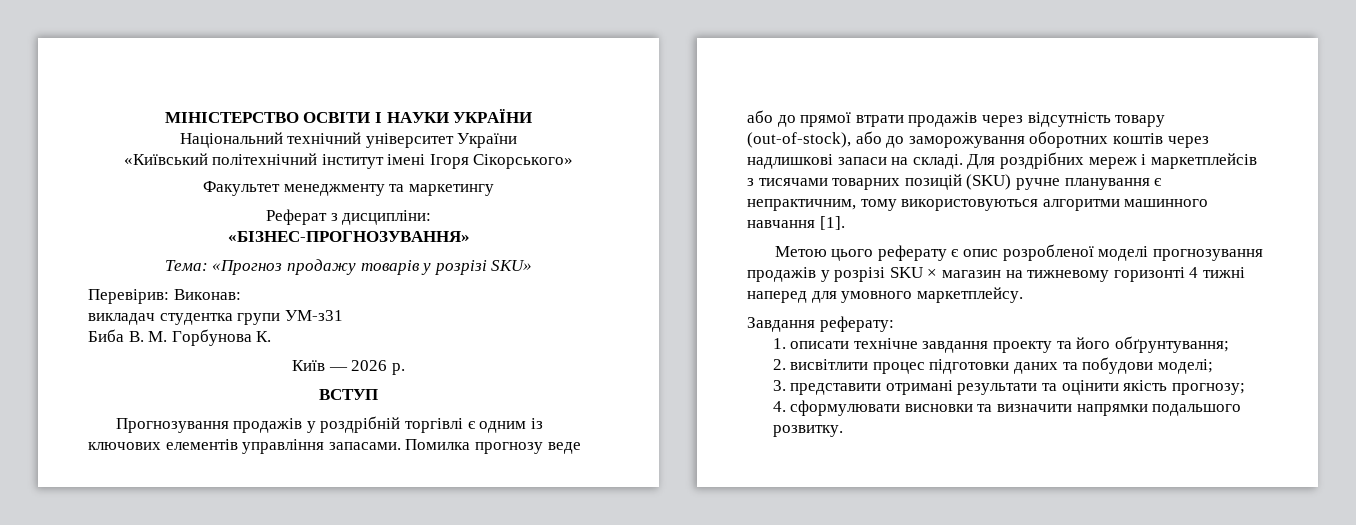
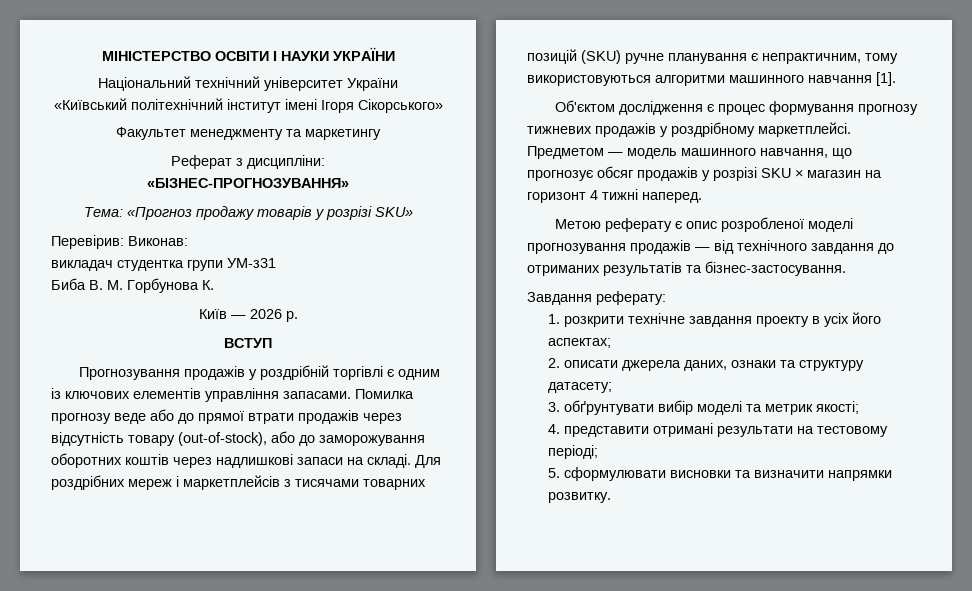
(845, 223) none -> [554,100,918,115] [527,122,851,137] [527,146,852,159] [527,166,882,181] [527,189,702,203] // Об'єктом дослідження є процес формування прогнозу тижневих продажів у роздрібному маркетплейсі. Предметом — модель машинного навчання, що прогнозує обсяг продажів у розрізі SKU × магазин на горизонт 4 тижні наперед.
[831,249,874,261] цього -> (601, 224) none
[820,267,1245,282] [747,287,1023,303] у розрізі SKU × магазин на тижневому горизонті 4 тижні наперед для умовного маркетплейсу. -> [695,240,894,254] [527,261,846,276] — від технічного завдання до отриманих результатів та бізнес-застосування.
[790,341,850,349] описати -> [564,316,625,327] розкрити
[1056,336,1229,353] [772,357,1213,374] [772,380,1245,395] [772,401,786,412] та його обґрунтування; // 2. висвітлити процес підготовки даних та побудови моделі; // 3. представити отримані результати та оцінити якість прогнозу; // 4. -> [812,312,882,327] [548,338,612,348] [548,358,865,371] [548,382,613,393] [548,400,860,415] [548,423,889,437] [548,445,599,459] [548,468,561,478] в усіх його аспектах; // 2. описати джерела даних, ознаки та структуру датасету; // 3. обґрунтувати вибір моделі та метрик якості; // 4. представити отримані результати на тестовому періоді; // 5.
[1152,404,1242,416] подальшого -> (893, 475) none

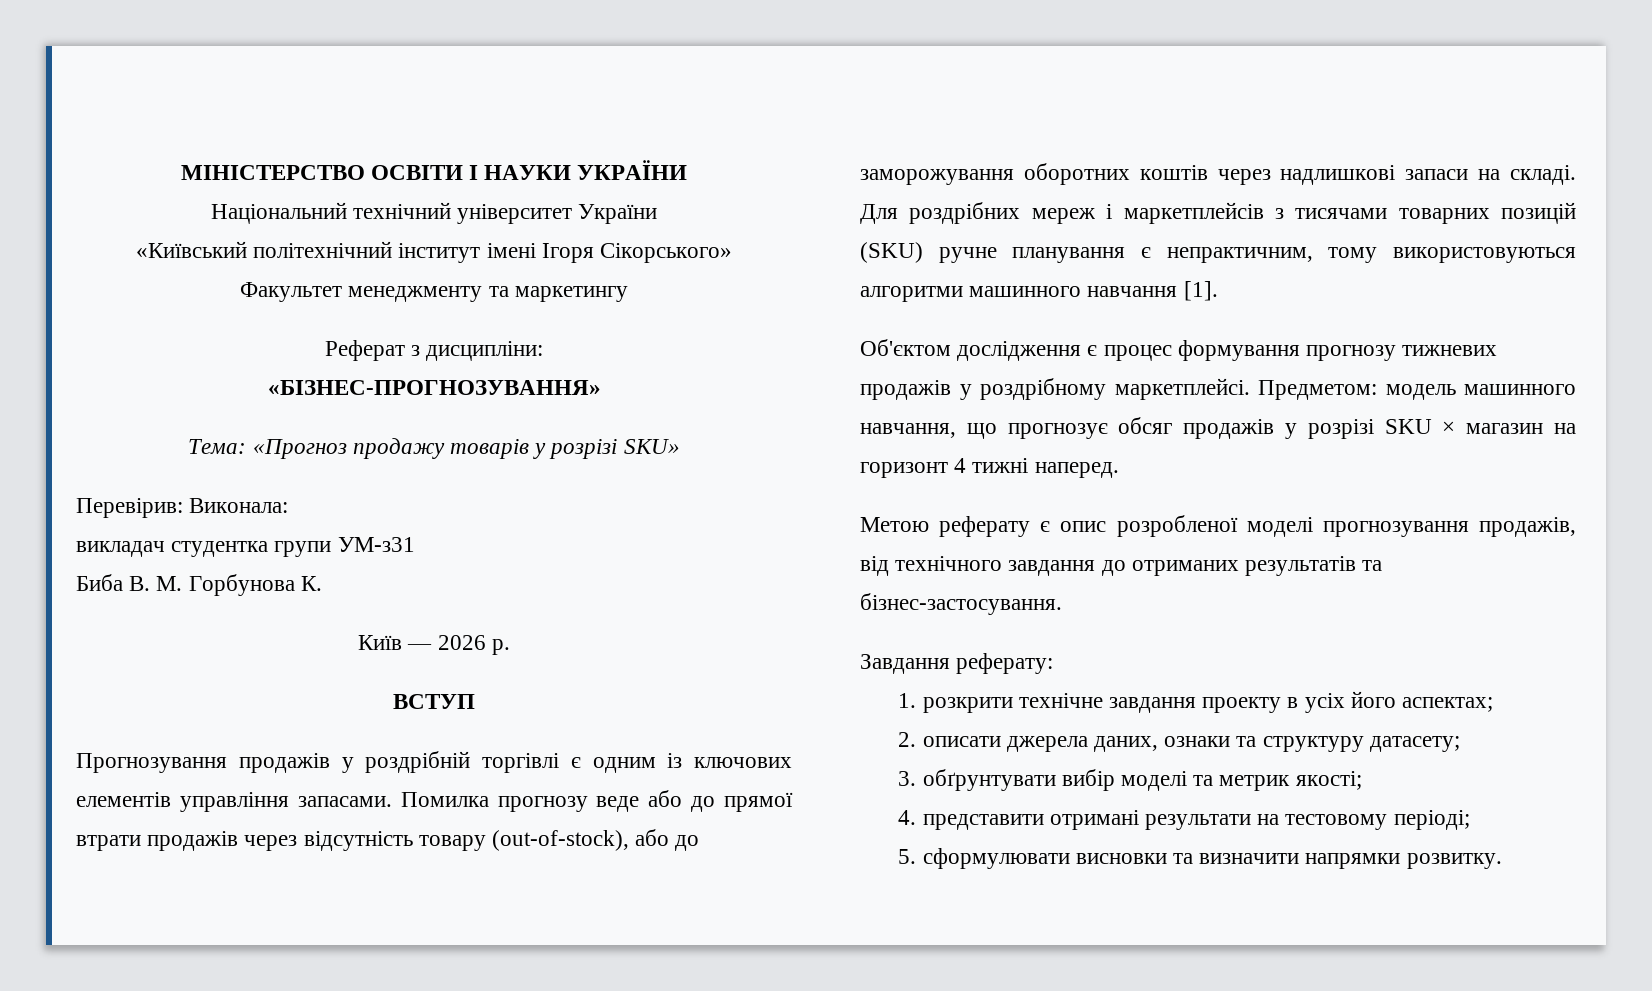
[128,236,188,246] Виконав: -> [189,498,289,513] Виконала:
[527,146,623,159] Предметом — -> [1258,380,1377,400] Предметом:
[630,240,710,254] продажів — -> [1479,517,1576,537] продажів,

